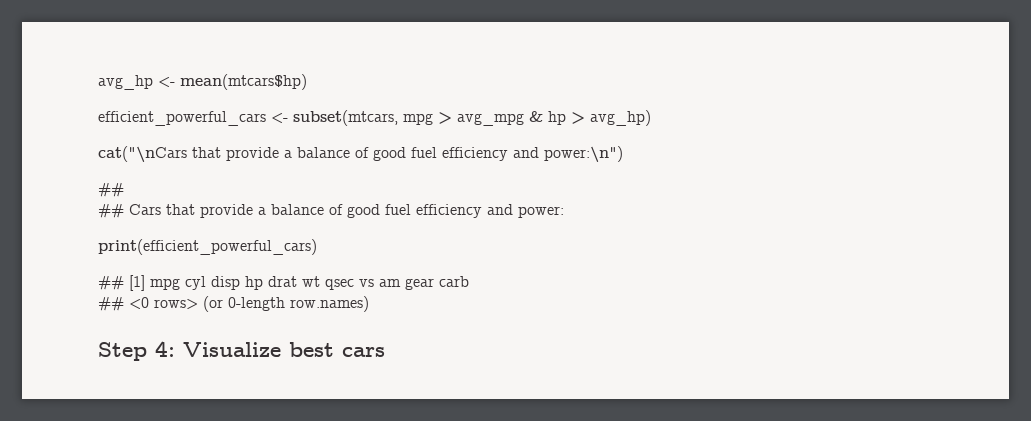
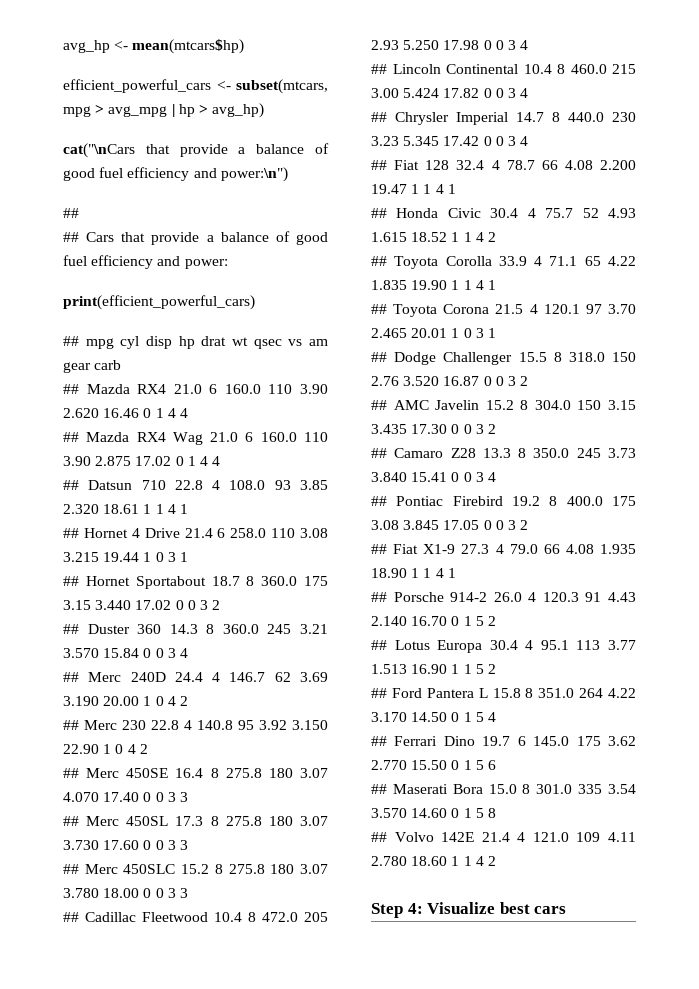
[529,111,543,122] & -> [171,104,175,117] |
[129,275,145,291] [1] -> (79, 341) none
[129,296,369,312] <0 rows> (or 0-length row.names) -> [86,384,328,394] [63,408,188,418] [63,432,328,445] [63,456,221,466] [63,480,328,490] [63,504,188,514] [63,528,328,538] [63,552,188,562] [63,576,328,589] [63,600,221,610] [63,624,328,634] [63,648,188,658] [63,672,328,682] [63,696,188,706] [63,720,328,730] [63,744,148,754] [63,768,328,778] [63,792,188,802] [63,816,328,826] [63,840,188,850] [63,864,328,874] [63,888,188,898] [63,912,328,922] [371,40,529,50] [371,64,636,74] [371,88,529,98] [371,112,636,125] [371,136,529,146] [371,160,636,170] [371,184,456,194] [371,208,636,218] [371,232,496,242] [371,256,636,269] [371,280,496,290] [371,304,636,317] [371,328,496,338] [371,352,636,365] [371,376,529,386] [371,400,636,410] [371,424,496,434] [371,448,636,458] [371,472,496,482] [371,496,636,506] [371,520,529,530] [371,544,636,554] [371,568,456,578] [371,592,636,602] [371,616,496,626] [371,640,636,653] [371,664,496,674] [371,688,636,698] [371,712,496,722] [371,736,636,746] [371,760,496,770] [371,784,636,794] [371,808,496,818] [371,832,636,842] [371,856,496,866] Mazda RX4 21.0 6 160.0 110 3.90 2.620 16.46 0 1 4 4 // ## Mazda RX4 Wag 21.0 6 160.0 110 3.90 2.875 17.02 0 1 4 4 // ## Datsun 710 22.8 4 108.0 93 3.85 2.320 18.61 1 1 4 1 // ## Hornet 4 Drive 21.4 6 258.0 110 3.08 3.215 19.44 1 0 3 1 // ## Hornet Sportabout 18.7 8 360.0 175 3.15 3.440 17.02 0 0 3 2 // ## Duster 360 14.3 8 360.0 245 3.21 3.570 15.84 0 0 3 4 // ## Merc 240D 24.4 4 146.7 62 3.69 3.190 20.00 1 0 4 2 // ## Merc 230 22.8 4 140.8 95 3.92 3.150 22.90 1 0 4 2 // ## Merc 450SE 16.4 8 275.8 180 3.07 4.070 17.40 0 0 3 3 // ## Merc 450SL 17.3 8 275.8 180 3.07 3.730 17.60 0 0 3 3 // ## Merc 450SLC 15.2 8 275.8 180 3.07 3.780 18.00 0 0 3 3 // ## Cadillac Fleetwood 10.4 8 472.0 205 2.93 5.250 17.98 0 0 3 4 // ## Lincoln Continental 10.4 8 460.0 215 3.00 5.424 17.82 0 0 3 4 // ## Chrysler Imperial 14.7 8 440.0 230 3.23 5.345 17.42 0 0 3 4 // ## Fiat 128 32.4 4 78.7 66 4.08 2.200 19.47 1 1 4 1 // ## Honda Civic 30.4 4 75.7 52 4.93 1.615 18.52 1 1 4 2 // ## Toyota Corolla 33.9 4 71.1 65 4.22 1.835 19.90 1 1 4 1 // ## Toyota Corona 21.5 4 120.1 97 3.70 2.465 20.01 1 0 3 1 // ## Dodge Challenger 15.5 8 318.0 150 2.76 3.520 16.87 0 0 3 2 // ## AMC Javelin 15.2 8 304.0 150 3.15 3.435 17.30 0 0 3 2 // ## Camaro Z28 13.3 8 350.0 245 3.73 3.840 15.41 0 0 3 4 // ## Pontiac Firebird 19.2 8 400.0 175 3.08 3.845 17.05 0 0 3 2 // ## Fiat X1-9 27.3 4 79.0 66 4.08 1.935 18.90 1 1 4 1 // ## Porsche 914-2 26.0 4 120.3 91 4.43 2.140 16.70 0 1 5 2 // ## Lotus Europa 30.4 4 95.1 113 3.77 1.513 16.90 1 1 5 2 // ## Ford Pantera L 15.8 8 351.0 264 4.22 3.170 14.50 0 1 5 4 // ## Ferrari Dino 19.7 6 145.0 175 3.62 2.770 15.50 0 1 5 6 // ## Maserati Bora 15.0 8 301.0 335 3.54 3.570 14.60 0 1 5 8 // ## Volvo 142E 21.4 4 121.0 109 4.11 2.780 18.60 1 1 4 2

